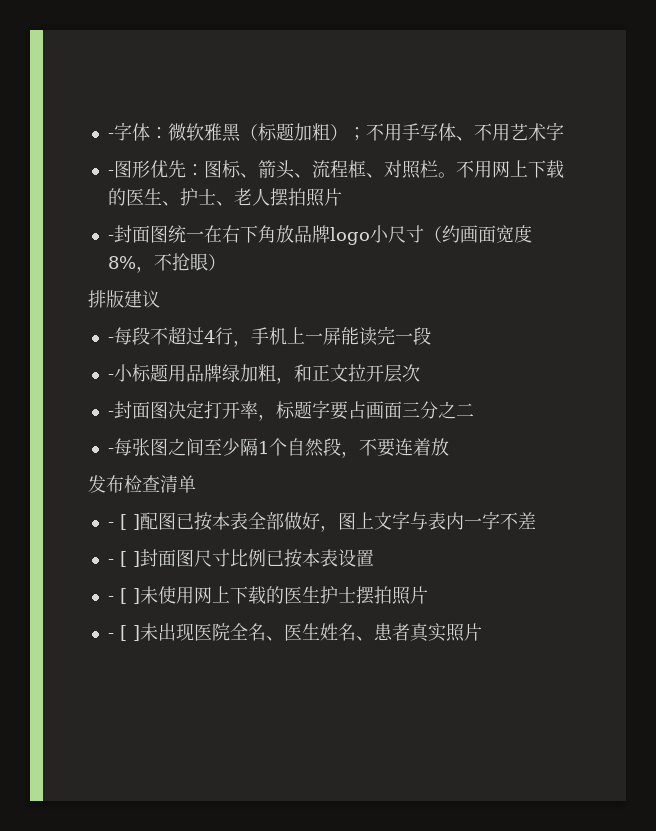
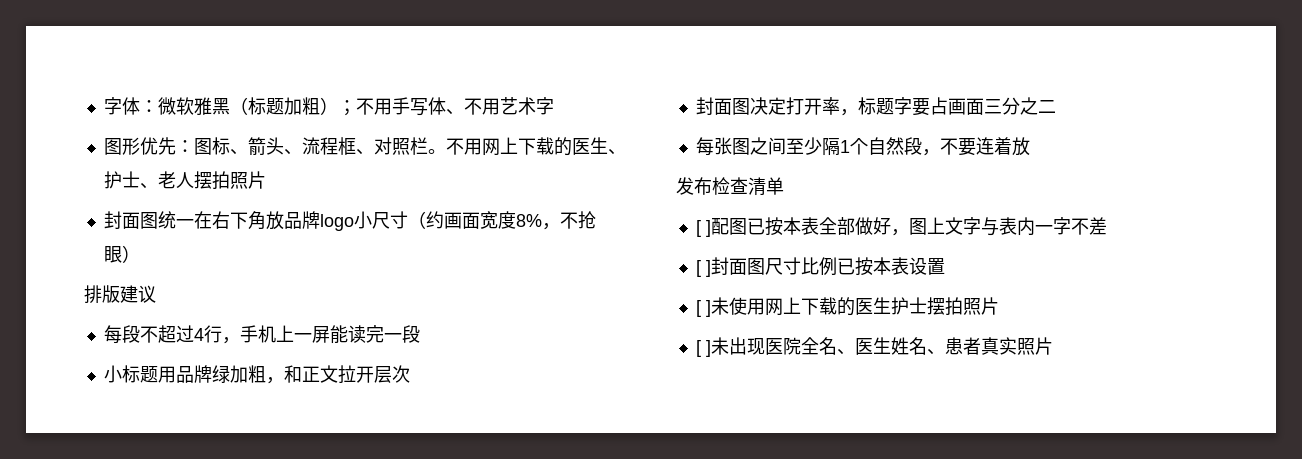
[107,133,114,139] - -> (103, 106) none
[107,170,114,176] - -> (554, 106) none
[107,235,114,241] - -> (266, 180) none
[107,337,114,343] - -> (156, 294) none
[107,374,114,380] - -> (420, 334) none
[107,411,114,417] - -> (410, 374) none
[107,448,114,454] - -> (1056, 106) none
[107,522,114,528] - -> (784, 186) none
[107,559,114,565] - -> (1107, 226) none
[107,596,114,602] - -> (945, 266) none
[107,633,114,639] - -> (999, 306) none

